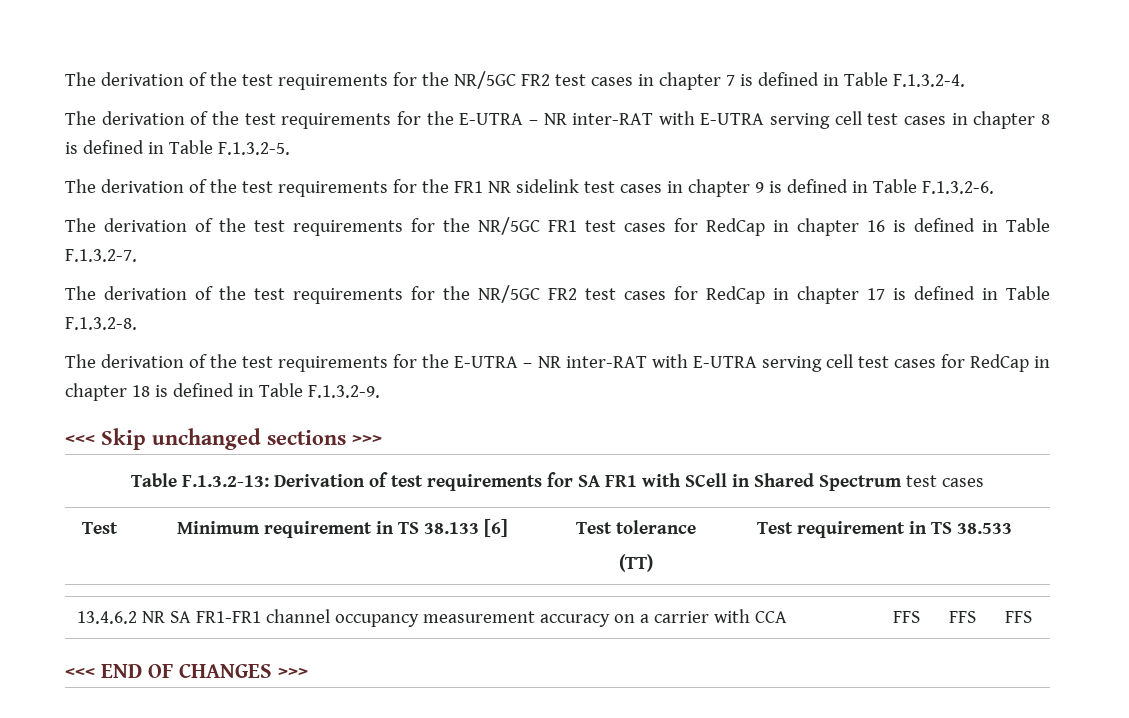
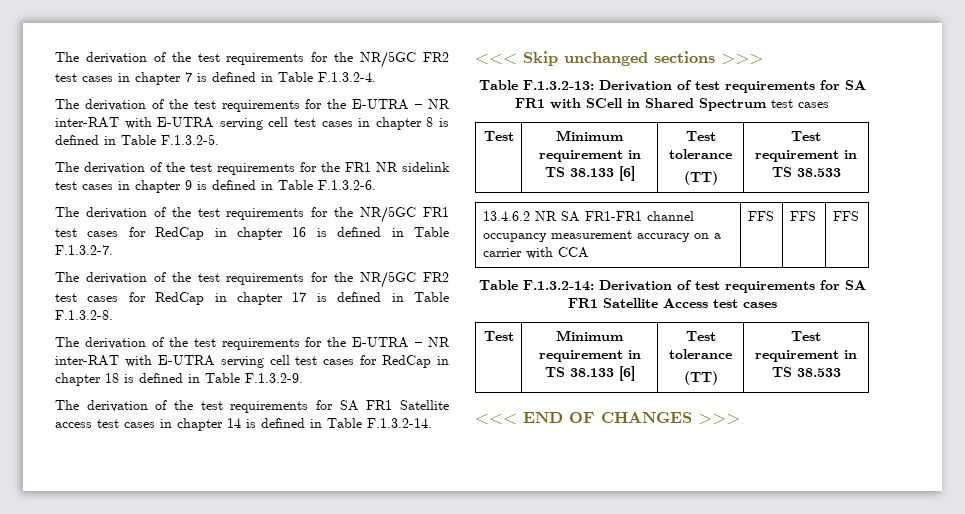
(380, 391) none -> [55,400,450,413] [55,418,432,431] // The derivation of the test requirements for SA FR1 Satellite access test cases in chapter 14 is defined in Table F.1.3.2-14.
(1032, 617) none -> [478,280,866,293] [567,298,777,308] [483,331,514,341] [556,330,624,341] [538,350,641,362] [544,366,635,381] [685,331,716,341] [669,349,732,359] [683,371,718,385] [791,331,821,341] [755,350,857,362] [771,367,841,377] // Table F.1.3.2-14: Derivation of test requirements for SA FR1 Satellite Access test cases // Test | Minimum requirement in TS 38.133 [6] | Test tolerance // (TT) | Test requirement in TS 38.533

